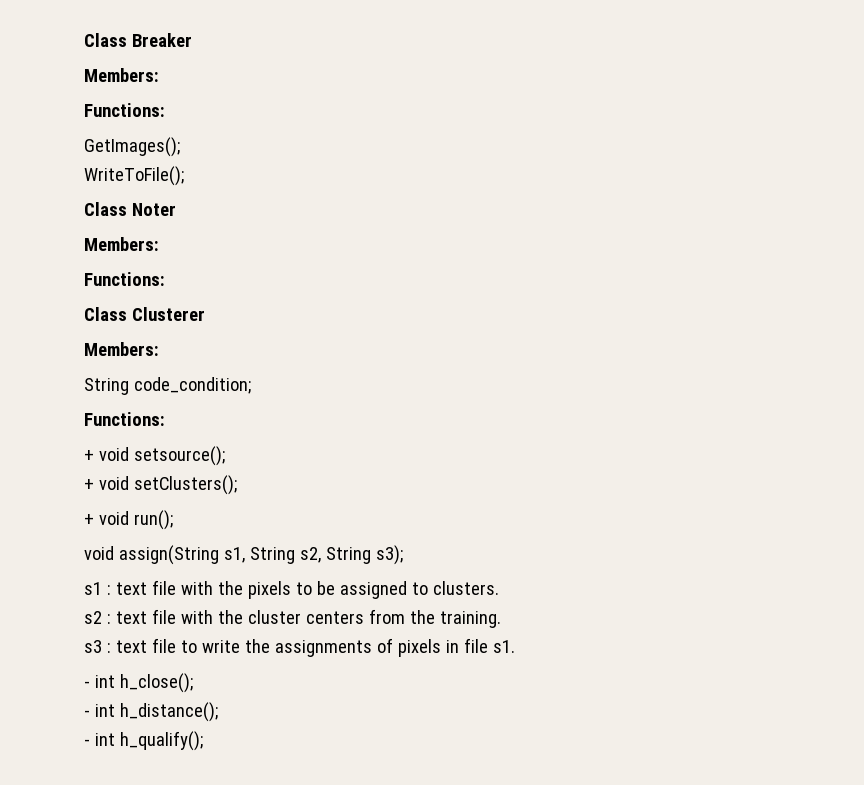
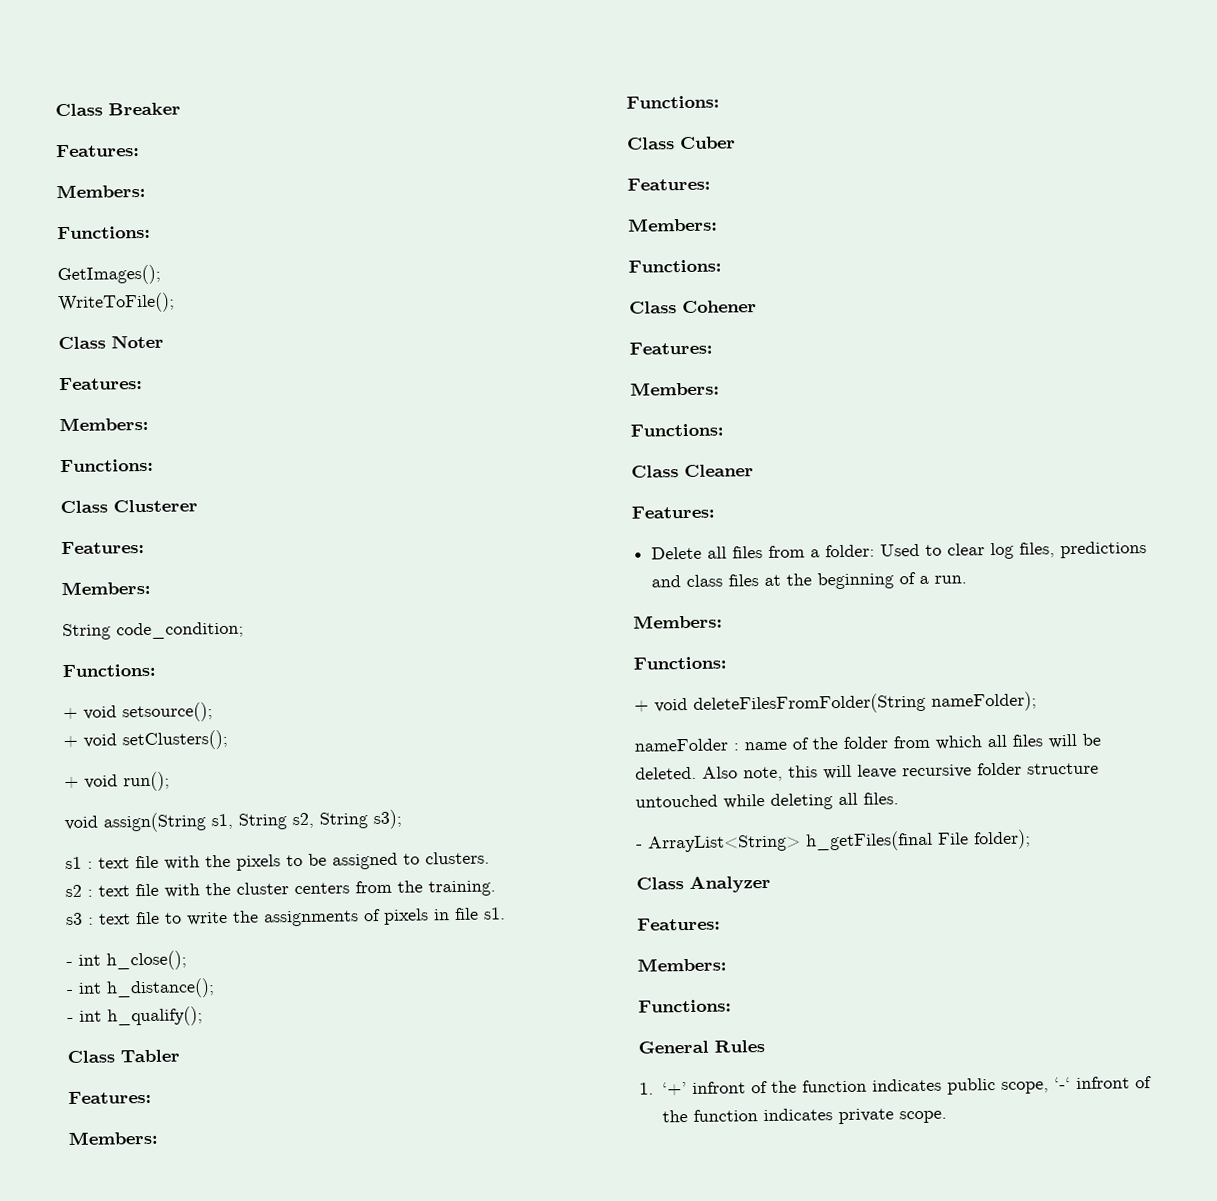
(192, 40) none -> [56,144,140,158] // Features:
(176, 209) none -> [59,377,143,391] // Features:
(205, 314) none -> [61,540,145,555] // Features:
(203, 741) none -> [67,1049,180,1064] [68,1090,152,1105] [68,1130,158,1146] [626,95,720,109] [627,136,736,150] [627,177,711,191] [628,217,718,232] [628,259,722,273] [629,300,757,314] [629,341,713,355] [630,381,720,396] [630,423,724,437] [631,464,754,478] [631,505,715,519] [651,541,1148,560] [651,572,968,590] [633,614,723,629] [633,656,727,670] [634,691,1037,715] [634,733,1101,752] [635,762,1099,782] [635,792,899,810] [636,829,1031,853] [636,874,771,893] [637,917,721,931] [637,957,727,972] [638,999,732,1013] [638,1040,765,1054] [639,1076,1152,1096] [661,1108,947,1125] // Class Tabler // Features: // Members: // Functions: // Class Cuber // Features: // Members: // Functions: // Class Cohener // Features: // Members: // Functions: // Class Cleaner // Features: // Delete all files from a folder: Used to clear log files, predictions and class files at the beginning of a run. // Members: // Functions: // + void deleteFilesFromFolder(String nameFolder); // nameFolder : name of the folder from which all files will be deleted. Also note, this will leave recursive folder structure untouched while deleting all files. // - ArrayList<String> h_getFiles(final File folder); // Class Analyzer // Features: // Members: // Functions: // General Rules // 1. ‘+’ infront of the function indicates public scope, ‘-‘ infront of the function indicates private scope.

